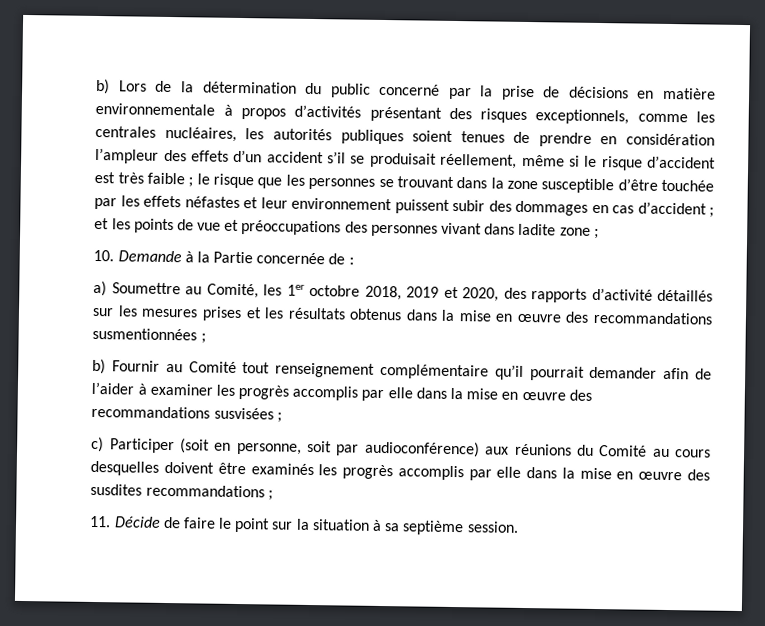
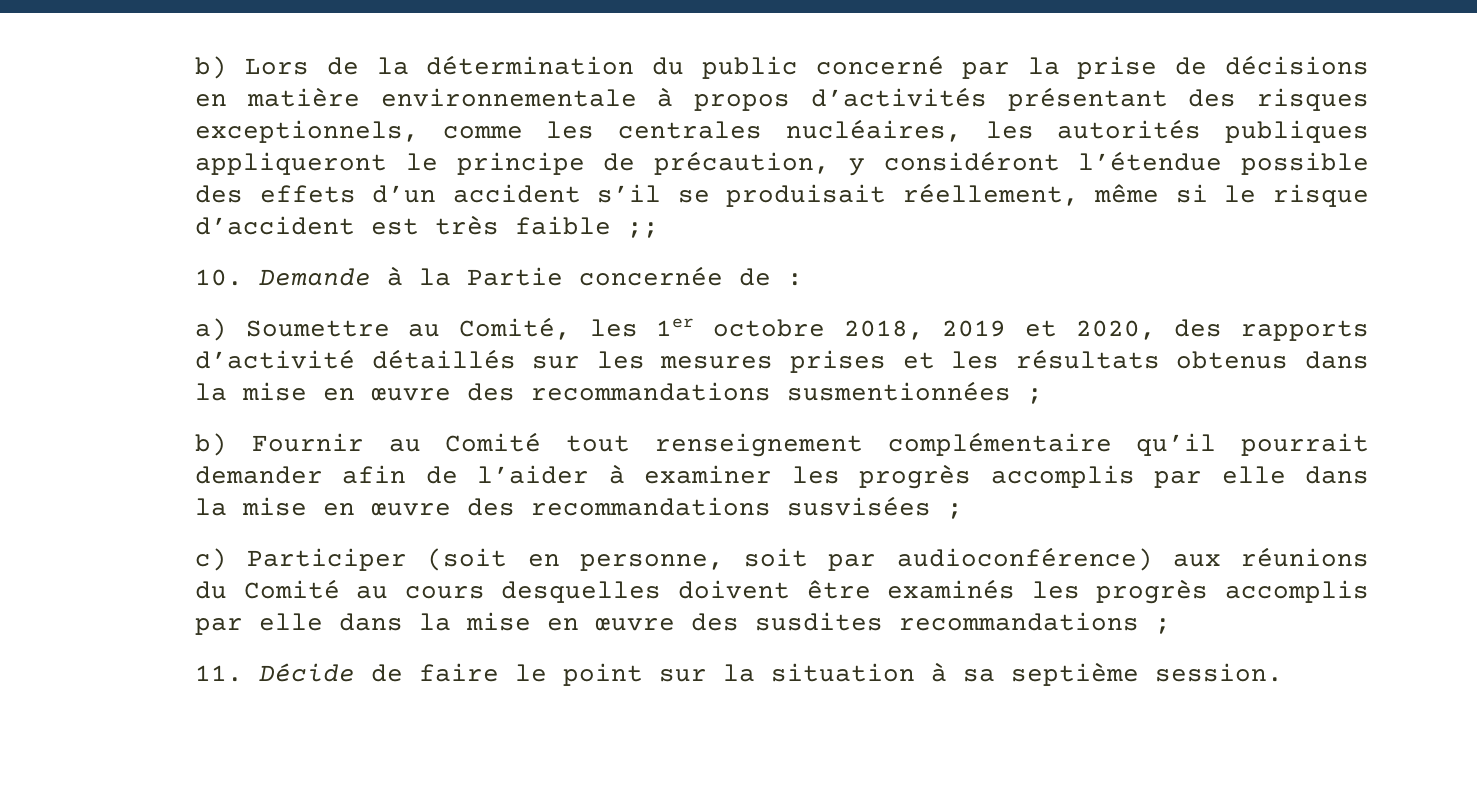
[412,130,716,147] [95,147,160,164] soient tenues de prendre en considération l’ampleur -> [195,151,1369,176] appliqueront le principe de précaution, y considéront l’étendue possible
[188,173,714,194] [94,195,714,218] [94,217,599,240] ; le risque que les personnes se trouvant dans la zone susceptible d’être touchée par les effets néfastes et leur environnement puissent subir des dommages en cas d’accident ; et les points de vue et préoccupations des personnes vivant dans ladite zone ; -> [627,222,660,238] ;;

